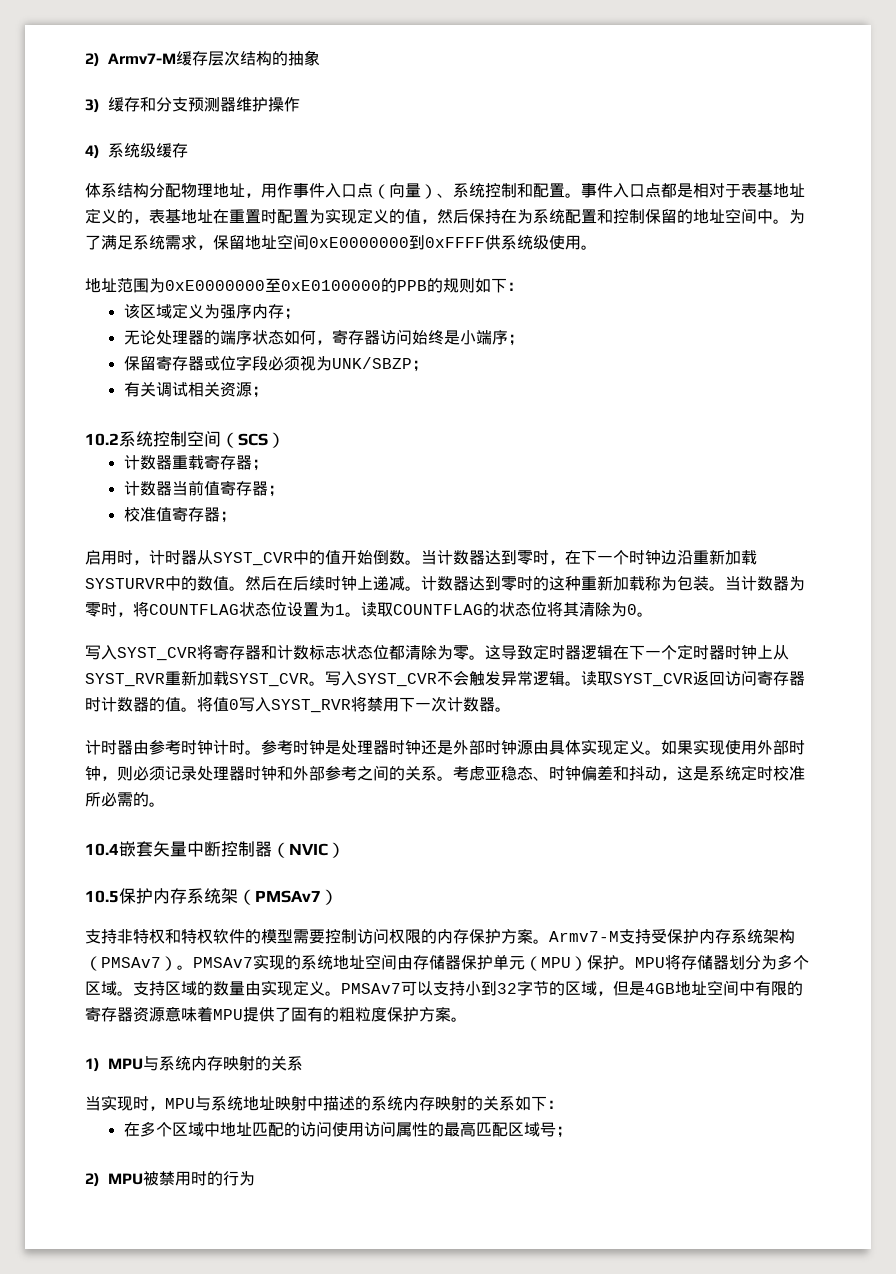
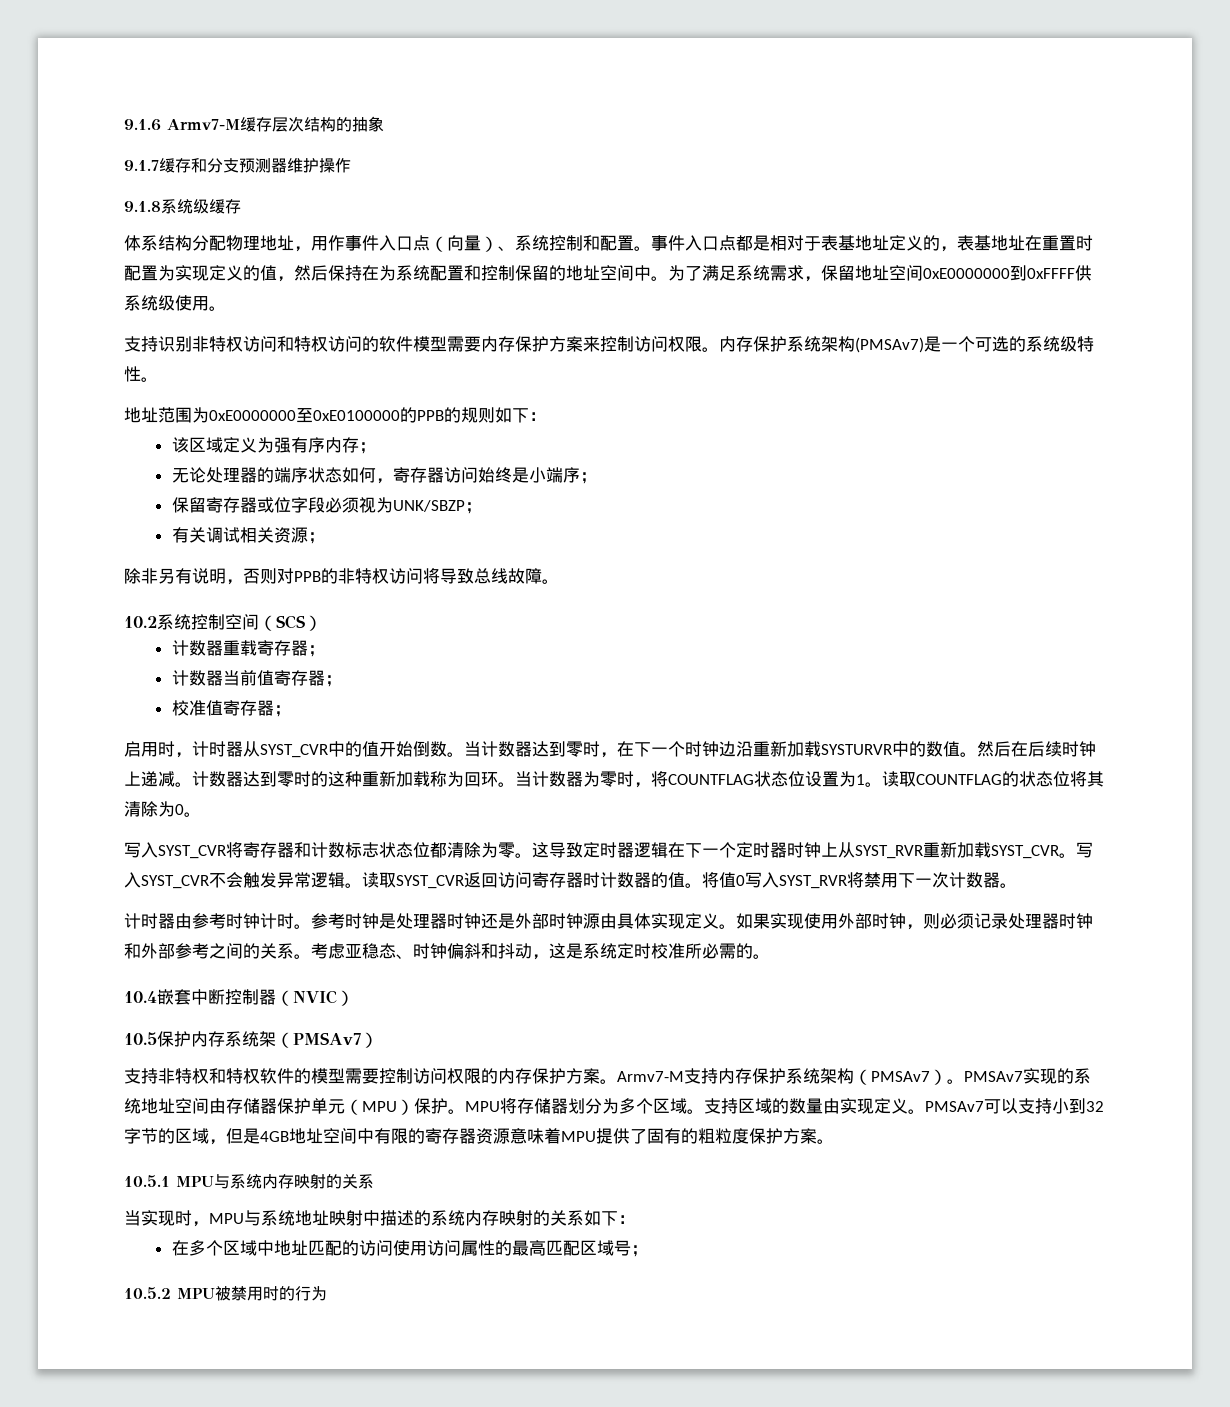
[85,53,100,67] 2) -> [124,119,161,131] 9.1.6
[85,99,100,113] 3) -> [124,160,159,171] 9.1.7
[85,145,100,159] 4) -> [124,201,161,212] 9.1.8
(597, 247) none -> [124,336,1094,353] [124,366,158,382] // 支持识别非特权访问和特权访问的软件模型需要内存保护方案来控制访问权限。内存保护系统架构(PMSAv7)是一个可选的系统级特性。
(236, 311) none -> [290,437,308,453] 有
(268, 392) none -> [124,568,559,585] // 除非另有说明，否则对PPB的非特权访问将导致总线故障。
[677,575,709,591] 包装 -> [464,772,498,787] 回环
[597,765,613,780] 差 -> [464,943,481,959] 斜
[153,841,187,857] 矢量 -> (191, 997) none
[651,929,731,944] 受保护内存 -> [718,1068,786,1084] 内存保护
[85,1058,100,1072] 1) -> [124,1175,170,1187] 10.5.1
[85,1173,100,1187] 2) -> [124,1287,171,1299] 10.5.2

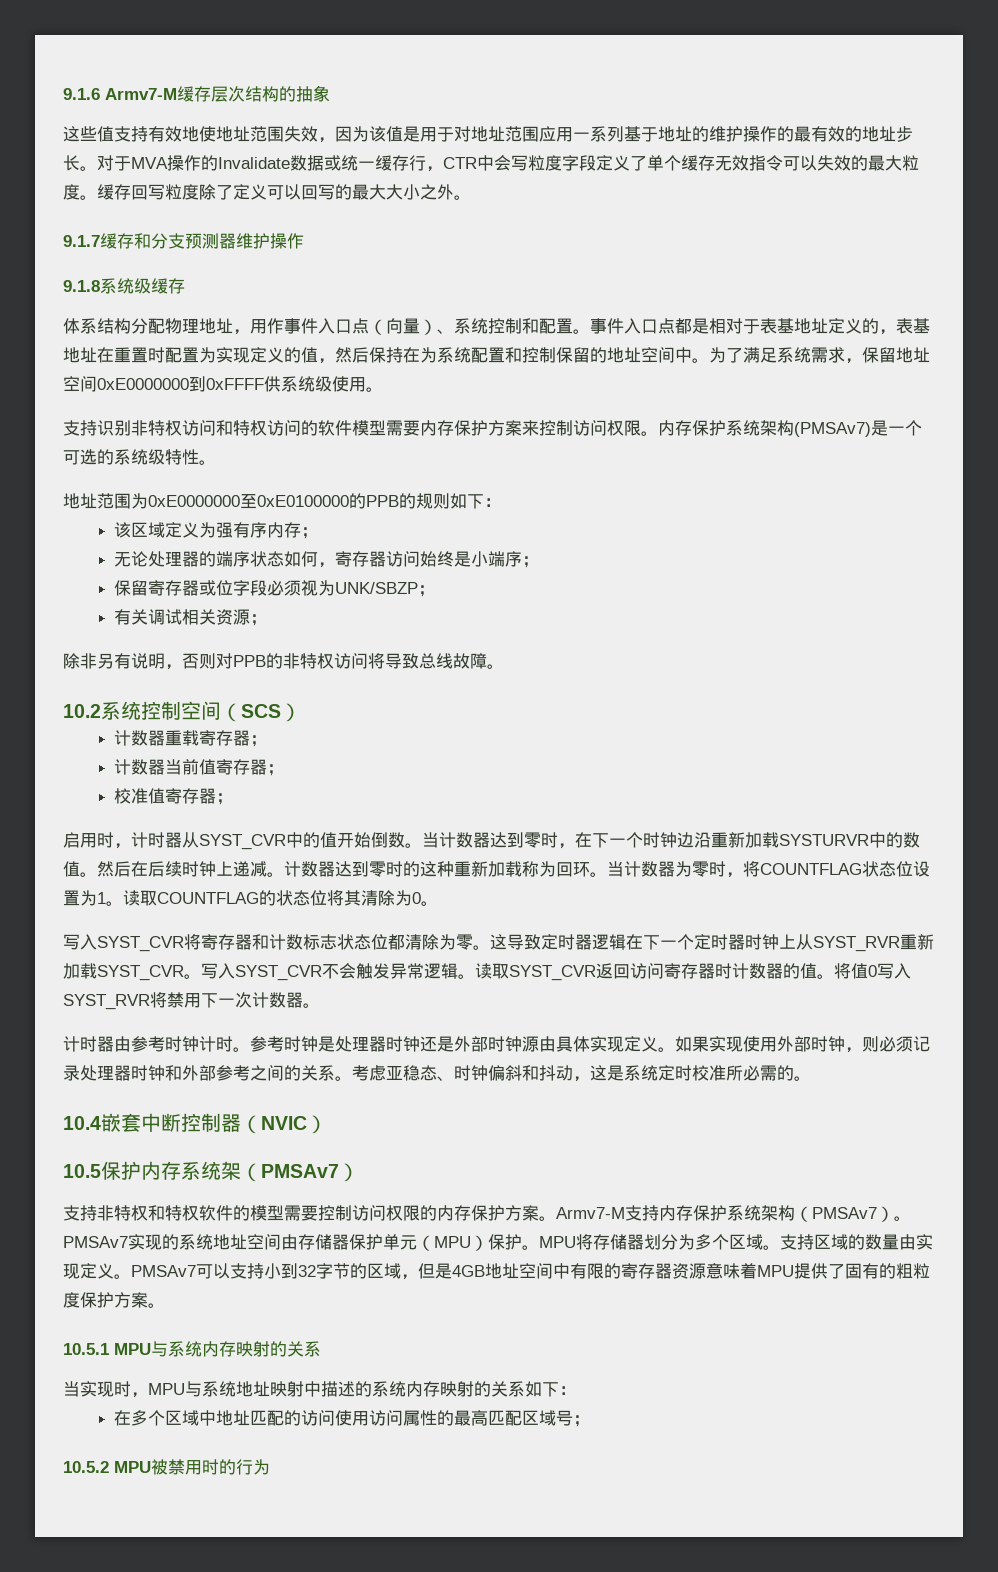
(384, 124) none -> [63,126,913,143] [63,155,919,172] [63,184,471,200] // 这些值支持有效地使地址范围失效，因为该值是用于对地址范围应用一系列基于地址的维护操作的最有效的地址步长。对于MVA操作的Invalidate数据或统一缓存行，CTR中会写粒度字段定义了单个缓存无效指令可以失效的最大粒度。缓存回写粒度除了定义可以回写的最大大小之外。

